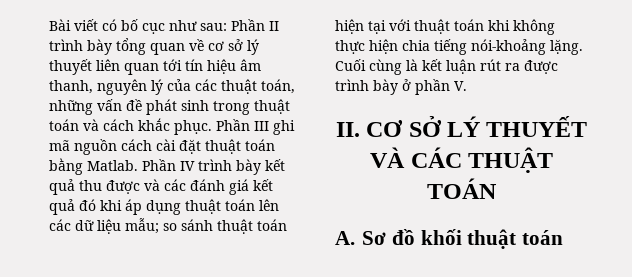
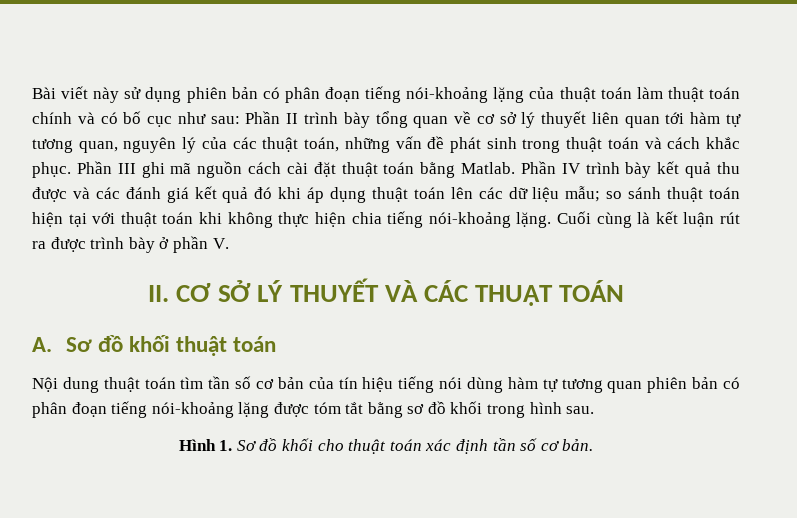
(98, 25) none -> [93,86,740,103] [32,112,95,124] này sử dụng phiên bản có phân đoạn tiếng nói-khoảng lặng của thuật toán làm thuật toán chính và
[185,59,261,74] [49,80,93,94] tín hiệu âm thanh, -> [690,112,741,127] [32,139,118,153] hàm tự tương quan,
(563, 237) none -> [32,376,740,393] [32,401,595,418] [178,438,594,454] // Nội dung thuật toán tìm tần số cơ bản của tín hiệu tiếng nói dùng hàm tự tương quan phiên bản có phân đoạn tiếng nói-khoảng lặng được tóm tắt bằng sơ đồ khối trong hình sau. // Hình 1. Sơ đồ khối cho thuật toán xác định tần số cơ bản.

